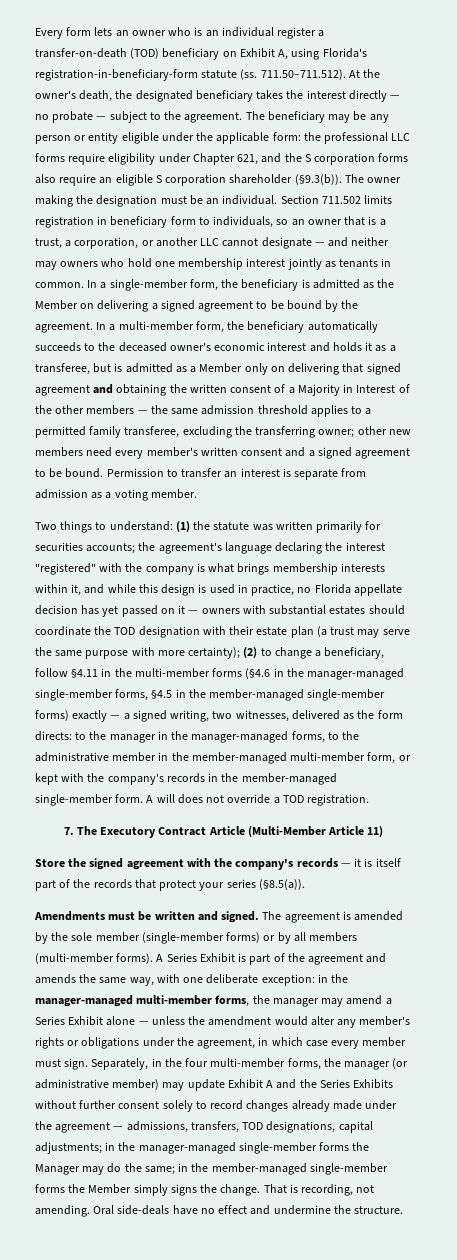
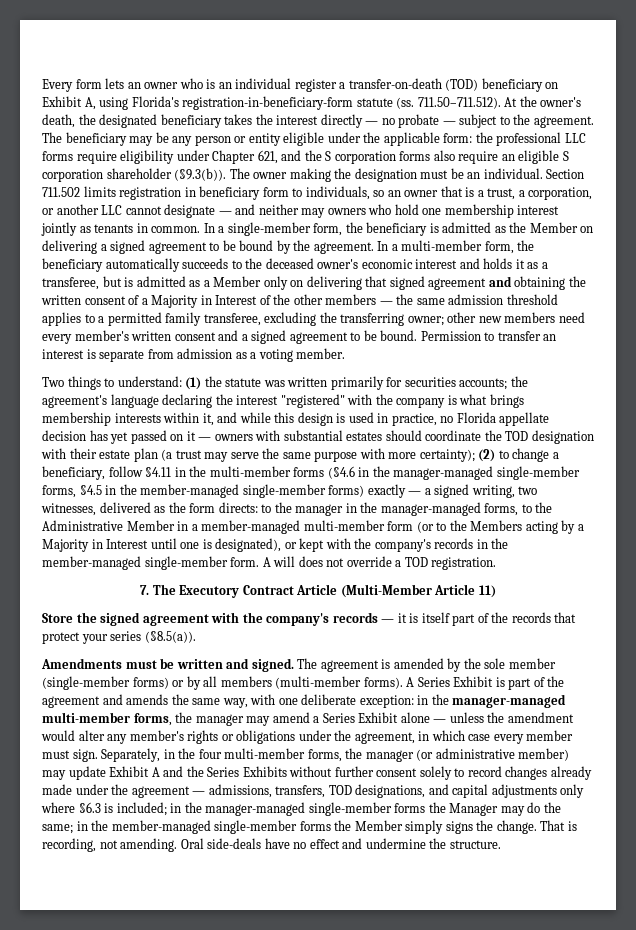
[35,752,396,764] administrative member in the member-managed multi-member form, -> [42,520,584,534] [42,538,282,552] Administrative Member in a member-managed multi-member form (or to the Members acting by a Majority in Interest until one is designated),
[338,1121,373,1133] [35,1142,102,1154] capital adjustments; -> [428,784,585,798] [41,802,167,816] and capital adjustments only where §6.3 is included;

